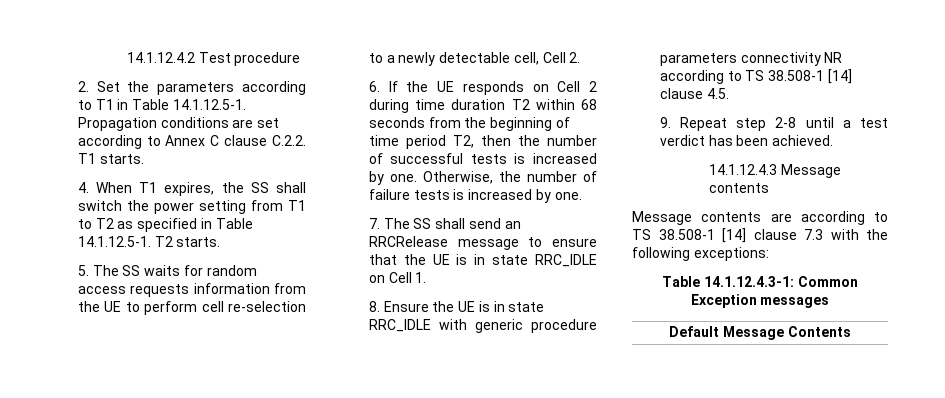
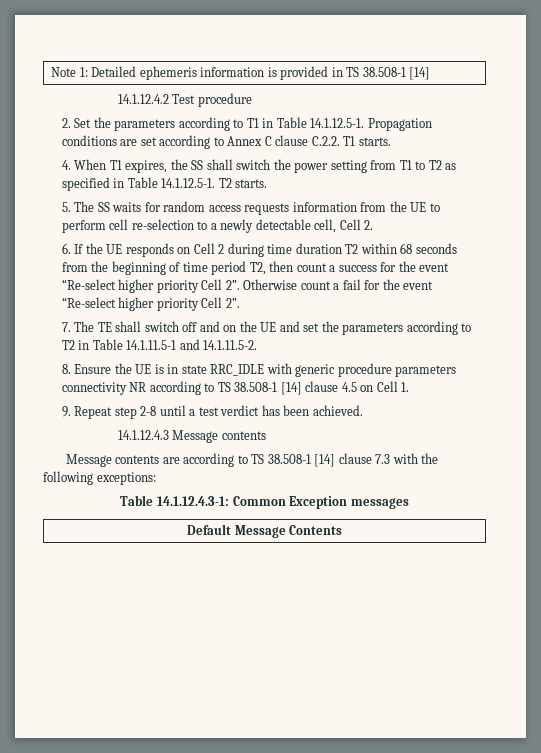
(126, 57) none -> [51,66,431,80] Note 1: Detailed ephemeris information is provided in TS 38.508-1 [14] //
[517,135,597,146] [368,153,597,164] [368,171,597,185] [368,189,582,203] [368,218,521,229] [368,236,597,250] [368,254,597,267] [368,272,427,283] the number of successful tests is increased by one. Otherwise, the number of failure tests is increased by one. // 7. The SS shall send an RRCRelease message to ensure that the UE is in state RRC_IDLE on Cell 1. -> [296,261,450,272] [61,279,434,293] [61,297,240,311] [61,321,472,335] [61,339,258,350] count a success for the event “Re-select higher priority Cell 2”. Otherwise count a fail for the event “Re-select higher priority Cell 2”. // 7. The TE shall switch off and on the UE and set the parameters according to T2 in Table 14.1.11.5-1 and 14.1.11.5-2.
[706,88,729,99] 4.5. -> [341,381,410,392] 4.5 on Cell 1.

